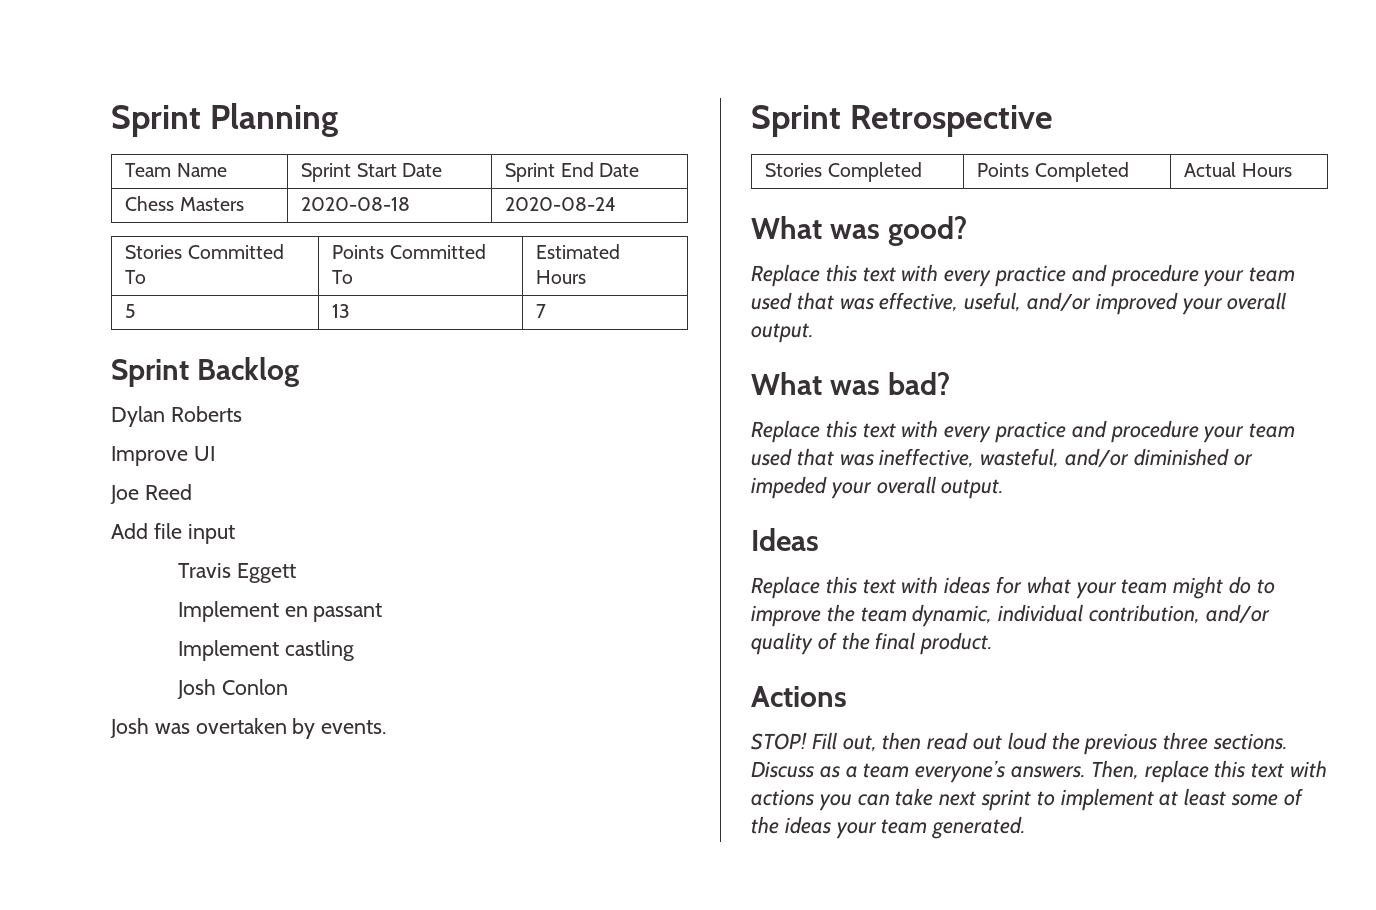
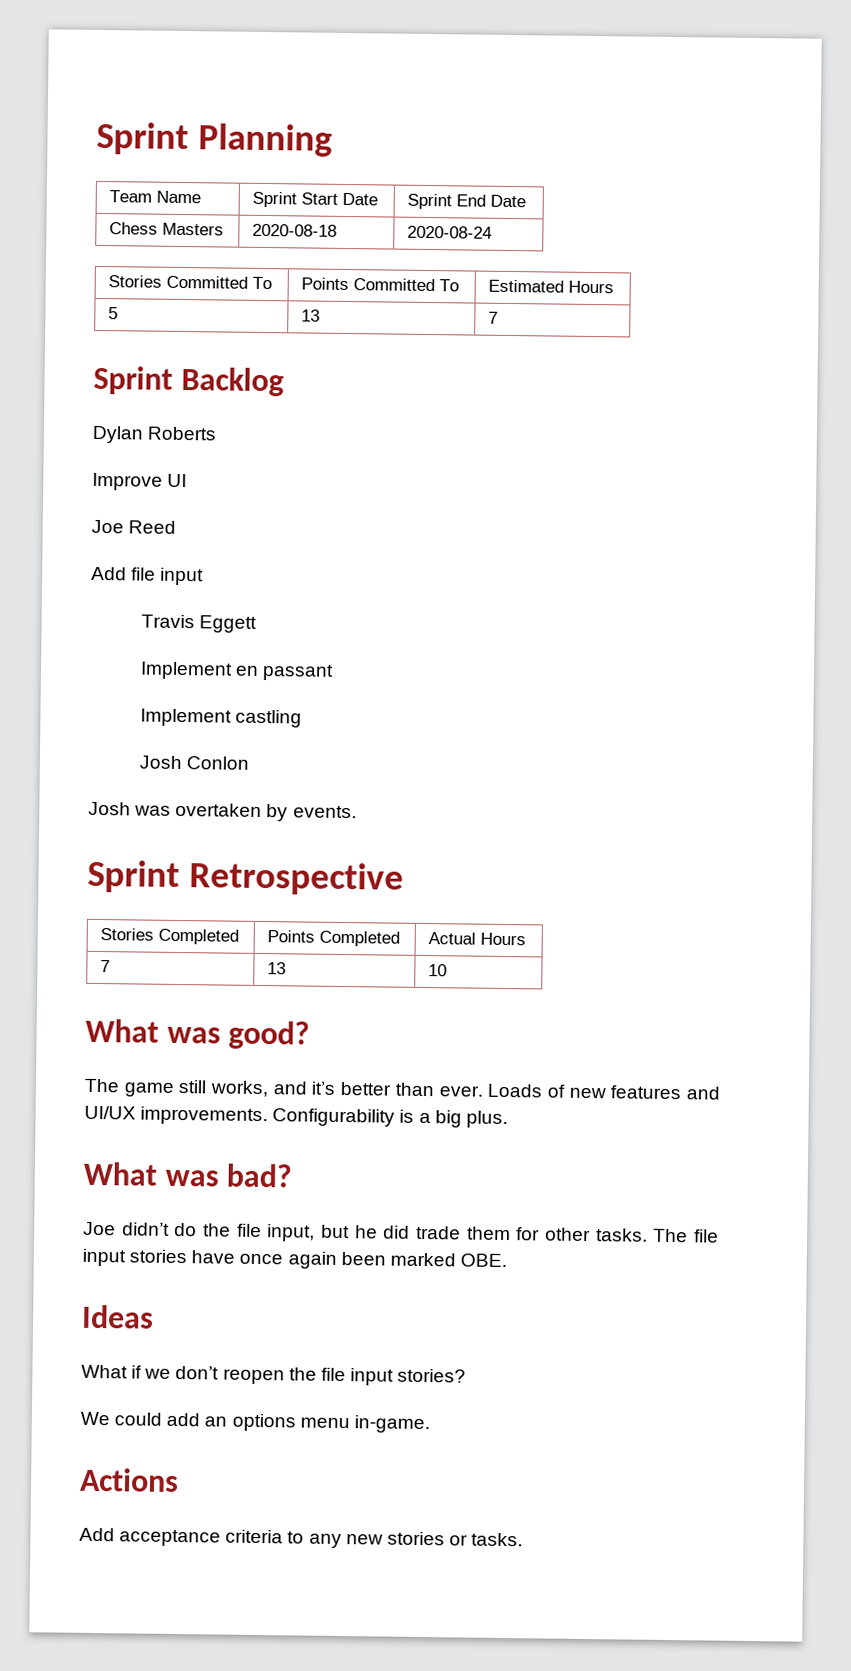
(1292, 170) none -> [99,960,110,973] [266,962,286,975] [427,964,447,977] // 7 | 13 | 10
[751,264,1296,287] [751,292,1287,315] [751,323,813,343] [751,372,951,395] [751,420,1296,443] [751,448,1253,468] [751,476,1004,499] [751,528,819,551] [751,576,1275,599] [751,604,1270,627] [751,632,993,655] [751,686,847,707] [751,732,1288,755] [751,760,1327,783] [751,788,1303,811] [751,816,1026,839] Replace this text with every practice and procedure your team used that was effective, useful, and/or improved your overall output. // What was bad? // Replace this text with every practice and procedure your team used that was ineffective, wasteful, and/or diminished or impeded your overall output. // Ideas // Replace this text with ideas for what your team might do to improve the team dynamic, individual contribution, and/or quality of the final product. // Actions // STOP! Fill out, then read out loud the previous three sections. Discuss as a team everyone’s answers. Then, replace this text with actions you can take next sprint to implement at least some of the ideas your team generated. -> [84,1078,720,1100] [84,1105,508,1129] [83,1161,293,1188] [83,1221,719,1243] [82,1248,507,1269] [81,1304,154,1329] [81,1364,467,1386] [80,1411,430,1434] [79,1467,179,1493] [79,1527,524,1549] The game still works, and it’s better than ever. Loads of new features and UI/UX improvements. Configurability is a big plus. // What was bad? // Joe didn’t do the file input, but he did trade them for other tasks. The file input stories have once again been marked OBE. // Ideas // What if we don’t reopen the file input stories? // We could add an options menu in-game. // Actions // Add acceptance criteria to any new stories or tasks.

